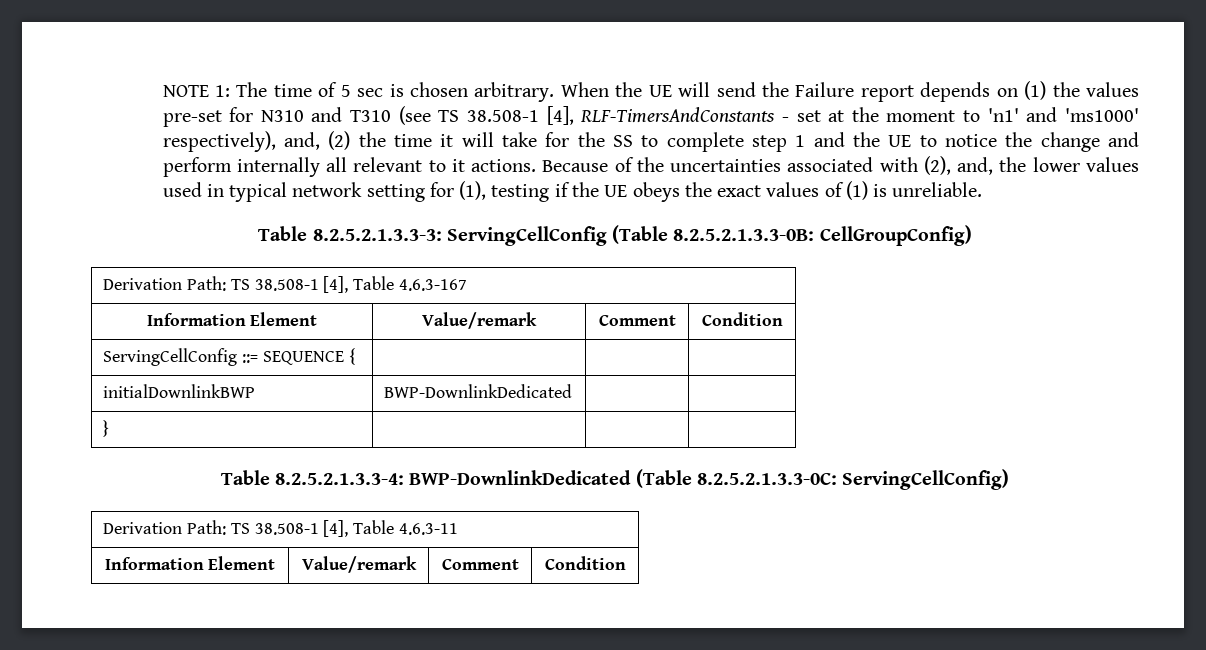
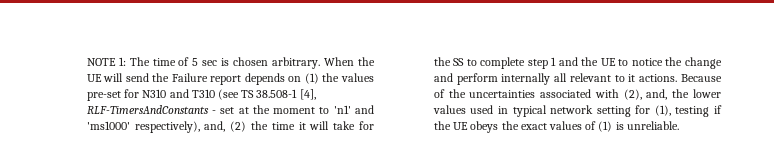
[258,225,972,246] [103,276,467,293] [146,312,318,326] [422,312,537,329] [598,315,676,326] [701,312,783,326] [103,348,355,366] [103,384,256,398] [384,384,573,398] [103,420,110,437] [220,469,1010,490] [103,520,458,537] [104,556,276,570] [301,556,417,573] [441,559,519,570] [544,556,626,570] // Table 8.2.5.2.1.3.3-3: ServingCellConfig (Table 8.2.5.2.1.3.3-0B: CellGroupConfig) // Derivation Path: TS 38.508-1 [4], Table 4.6.3-167 // Information Element | Value/remark | Comment | Condition // ServingCellConfig ::= SEQUENCE { | | | // initialDownlinkBWP | BWP-DownlinkDedicated | | // } | | | // Table 8.2.5.2.1.3.3-4: BWP-DownlinkDedicated (Table 8.2.5.2.1.3.3-0C: ServingCellConfig) // Derivation Path: TS 38.508-1 [4], Table 4.6.3-11 // Information Element | Value/remark | Comment | Condition -> (679, 125) none

